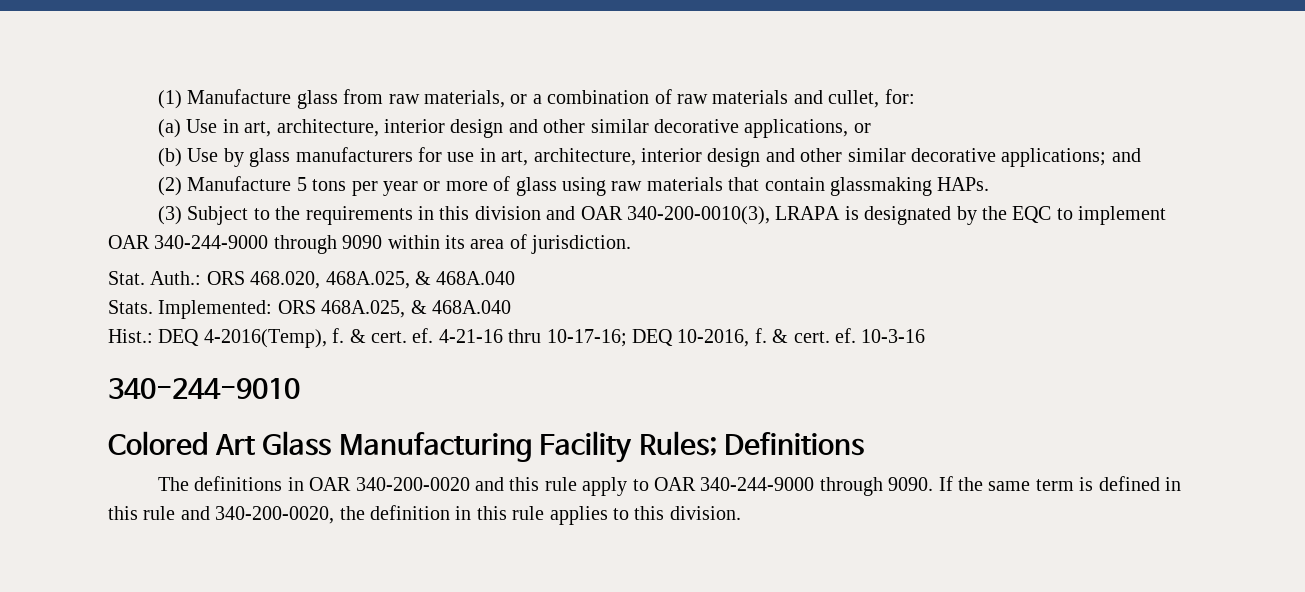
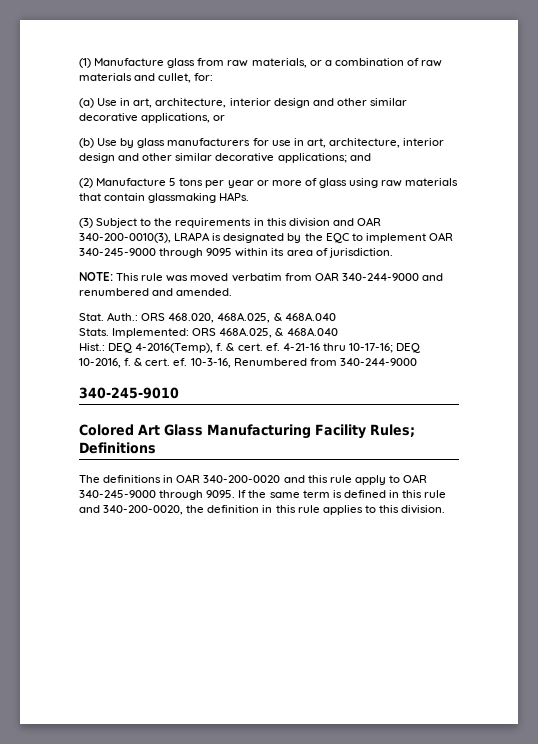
[154,235,383,254] 340-244-9000 through 9090 -> [79,248,233,258] 340-245-9000 through 9095
(632, 244) none -> [79,272,443,282] [79,288,233,296] // NOTE: This rule was moved verbatim from OAR 340-244-9000 and renumbered and amended.
[861,329,926,343] [108,378,300,399] 10-3-16 // 340-244-9010 -> [190,358,417,368] [79,387,179,399] 10-3-16, Renumbered from 340-244-9000 // 340-245-9010
[700,477,934,496] 340-244-9000 through 9090. -> [79,490,236,500] 340-245-9000 through 9095.

